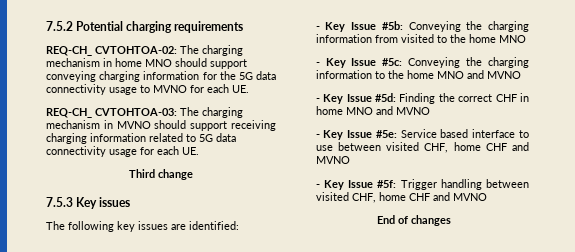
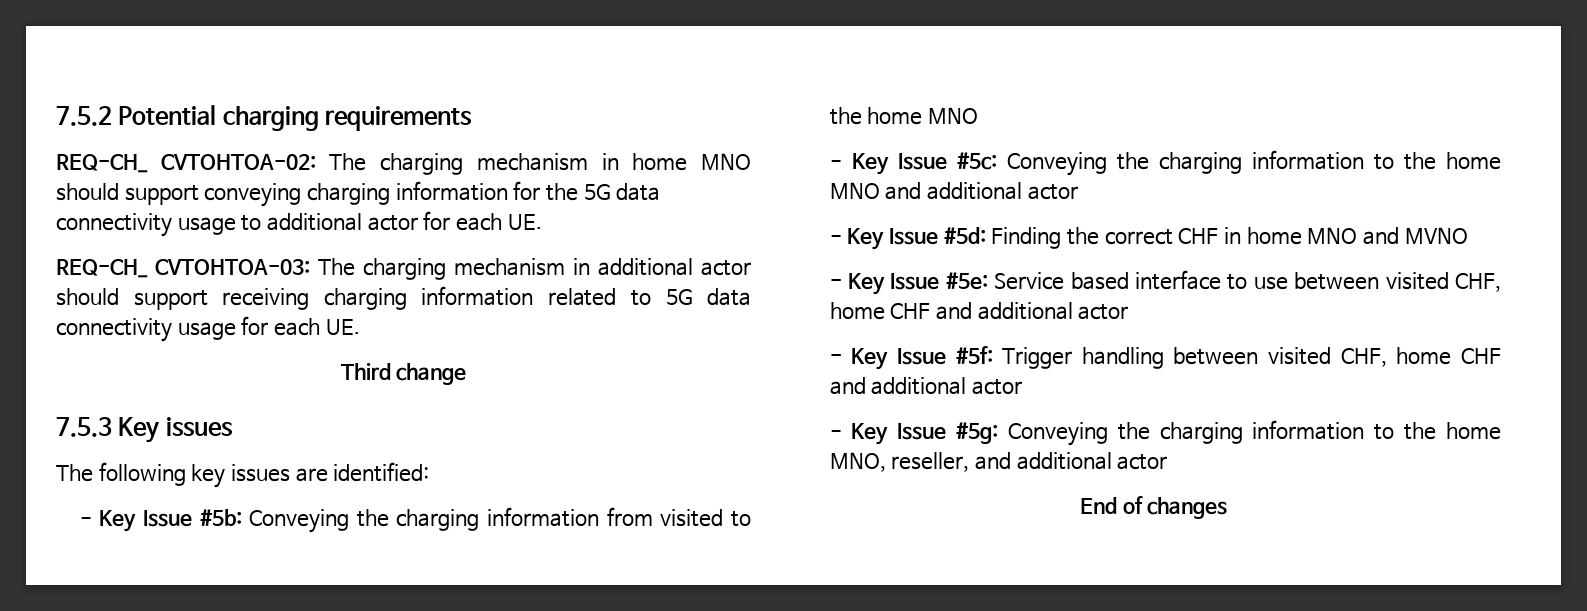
[153,85,187,93] MVNO -> [267,213,418,231] additional actor
[116,121,151,129] MVNO -> [597,258,751,276] additional actor
[486,71,521,79] MVNO -> [926,182,1078,200] additional actor
[315,156,350,164] MVNO -> [977,302,1129,320] additional actor
[452,193,487,201] MVNO -> [871,377,1022,395] [829,420,1501,446] [829,452,1168,472] additional actor // - Key Issue #5g: Conveying the charging information to the home MNO, reseller, and additional actor

